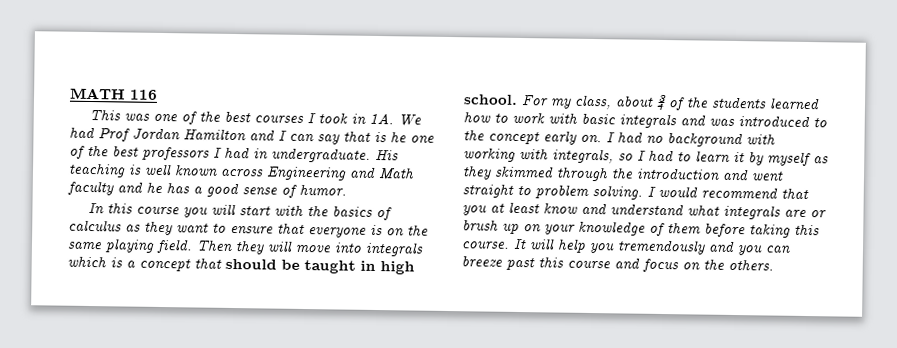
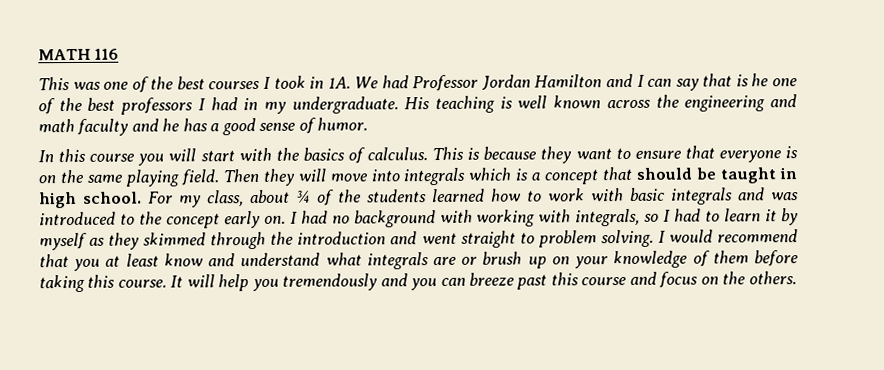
[98,127,130,142] Prof -> [412,74,479,92] Professor
(268, 154) none -> [263,101,287,114] my
[266,166,415,181] Engineering and Math -> [655,94,798,112] [38,118,75,133] the engineering and math
[68,219,141,232] calculus as -> [367,146,538,161] calculus. This is because

